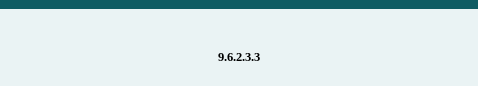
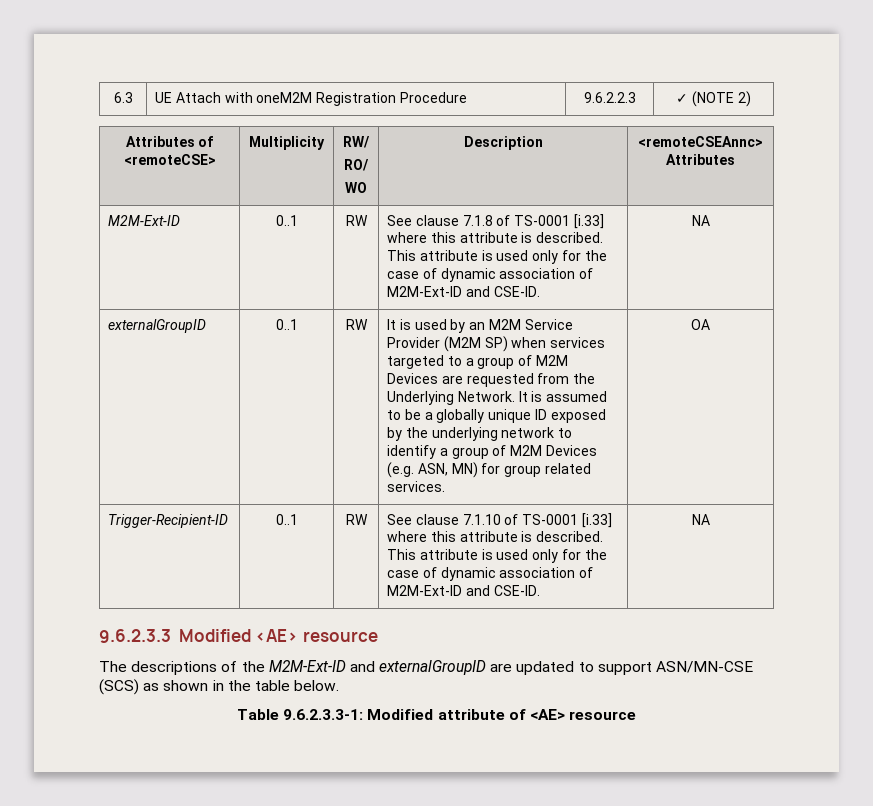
[218,53,260,61] 9.6.2.3.3 -> [113,92,133,103] [155,92,468,106] [583,92,636,103] [676,91,751,107] [125,136,214,147] [123,154,216,165] [249,136,325,150] [343,136,370,148] [344,159,369,171] [345,182,367,193] [463,136,543,150] [638,136,763,147] [666,154,735,165] [108,215,181,226] [275,215,298,226] [345,215,368,226] [387,214,605,229] [387,232,604,243] [387,250,607,264] [387,268,594,282] [387,286,540,297] [691,215,710,226] [108,319,207,333] [275,319,298,330] [345,319,368,330] [387,319,573,333] [387,336,606,352] [387,355,569,369] [387,373,596,387] [387,391,608,405] [387,409,606,423] [387,427,573,441] [387,445,598,459] [387,462,592,478] [387,481,446,492] [691,319,710,330] [108,514,229,528] [275,514,298,525] [345,514,368,525] [387,513,613,528] [387,531,604,542] [387,549,607,563] [387,567,594,581] [387,585,540,596] [691,514,710,525] [99,629,378,643] [99,660,754,675] [99,679,340,695] [236,709,637,720] 6.3 | UE Attach with oneM2M Registration Procedure | 9.6.2.2.3 | ✓ (NOTE 2) // Attributes of <remoteCSE> | Multiplicity | RW/ // RO/ // WO | Description | <remoteCSEAnnc> Attributes // M2M-Ext-ID | 0..1 | RW | See clause 7.1.8 of TS-0001 [i.33] where this attribute is described. This attribute is used only for the case of dynamic association of M2M-Ext-ID and CSE-ID. | NA // externalGroupID | 0..1 | RW | It is used by an M2M Service Provider (M2M SP) when services targeted to a group of M2M Devices are requested from the Underlying Network. It is assumed to be a globally unique ID exposed by the underlying network to identify a group of M2M Devices (e.g. ASN, MN) for group related services. | OA // Trigger-Recipient-ID | 0..1 | RW | See clause 7.1.10 of TS-0001 [i.33] where this attribute is described. This attribute is used only for the case of dynamic association of M2M-Ext-ID and CSE-ID. | NA // 9.6.2.3.3 Modified <AE> resource // The descriptions of the M2M-Ext-ID and externalGroupID are updated to support ASN/MN-CSE (SCS) as shown in the table below. // Table 9.6.2.3.3-1: Modified attribute of <AE> resource

